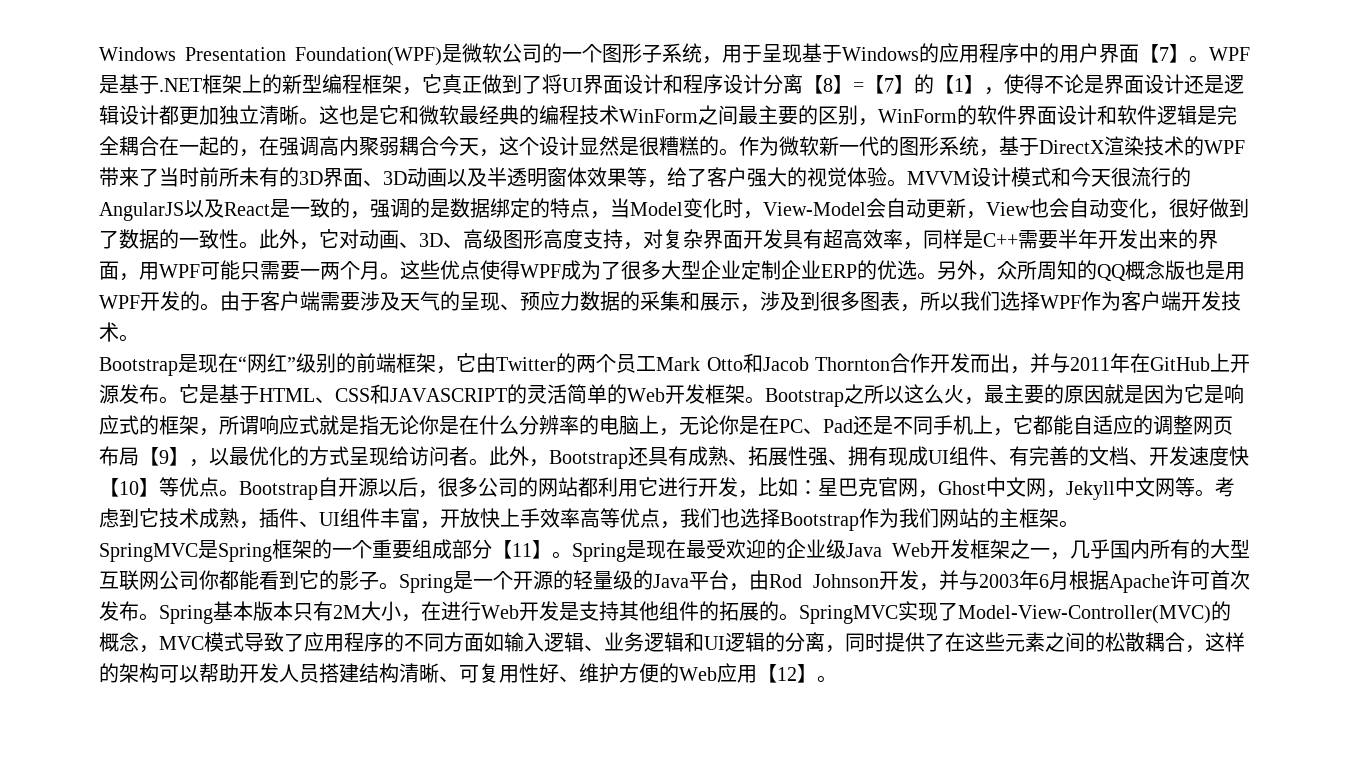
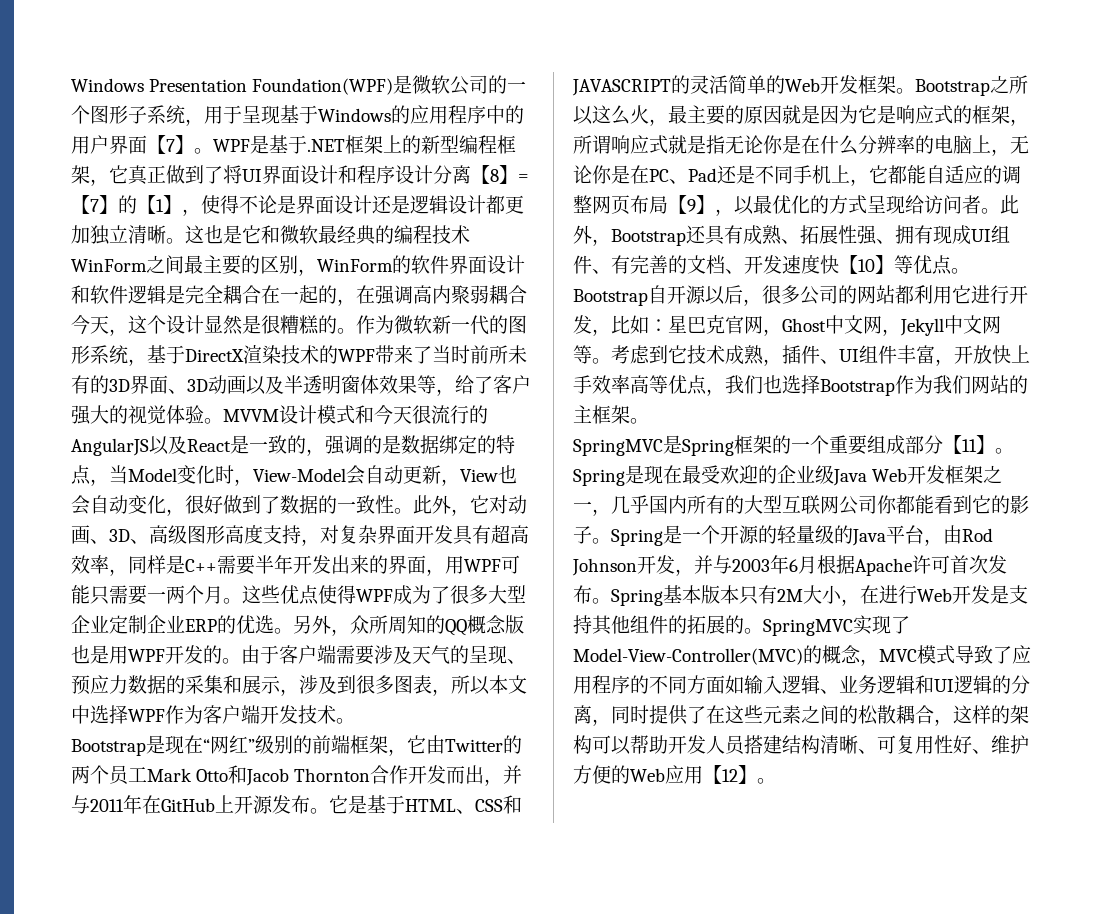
[960,291,1000,311] 我们 -> [489,675,527,694] [71,705,90,724] 本文中

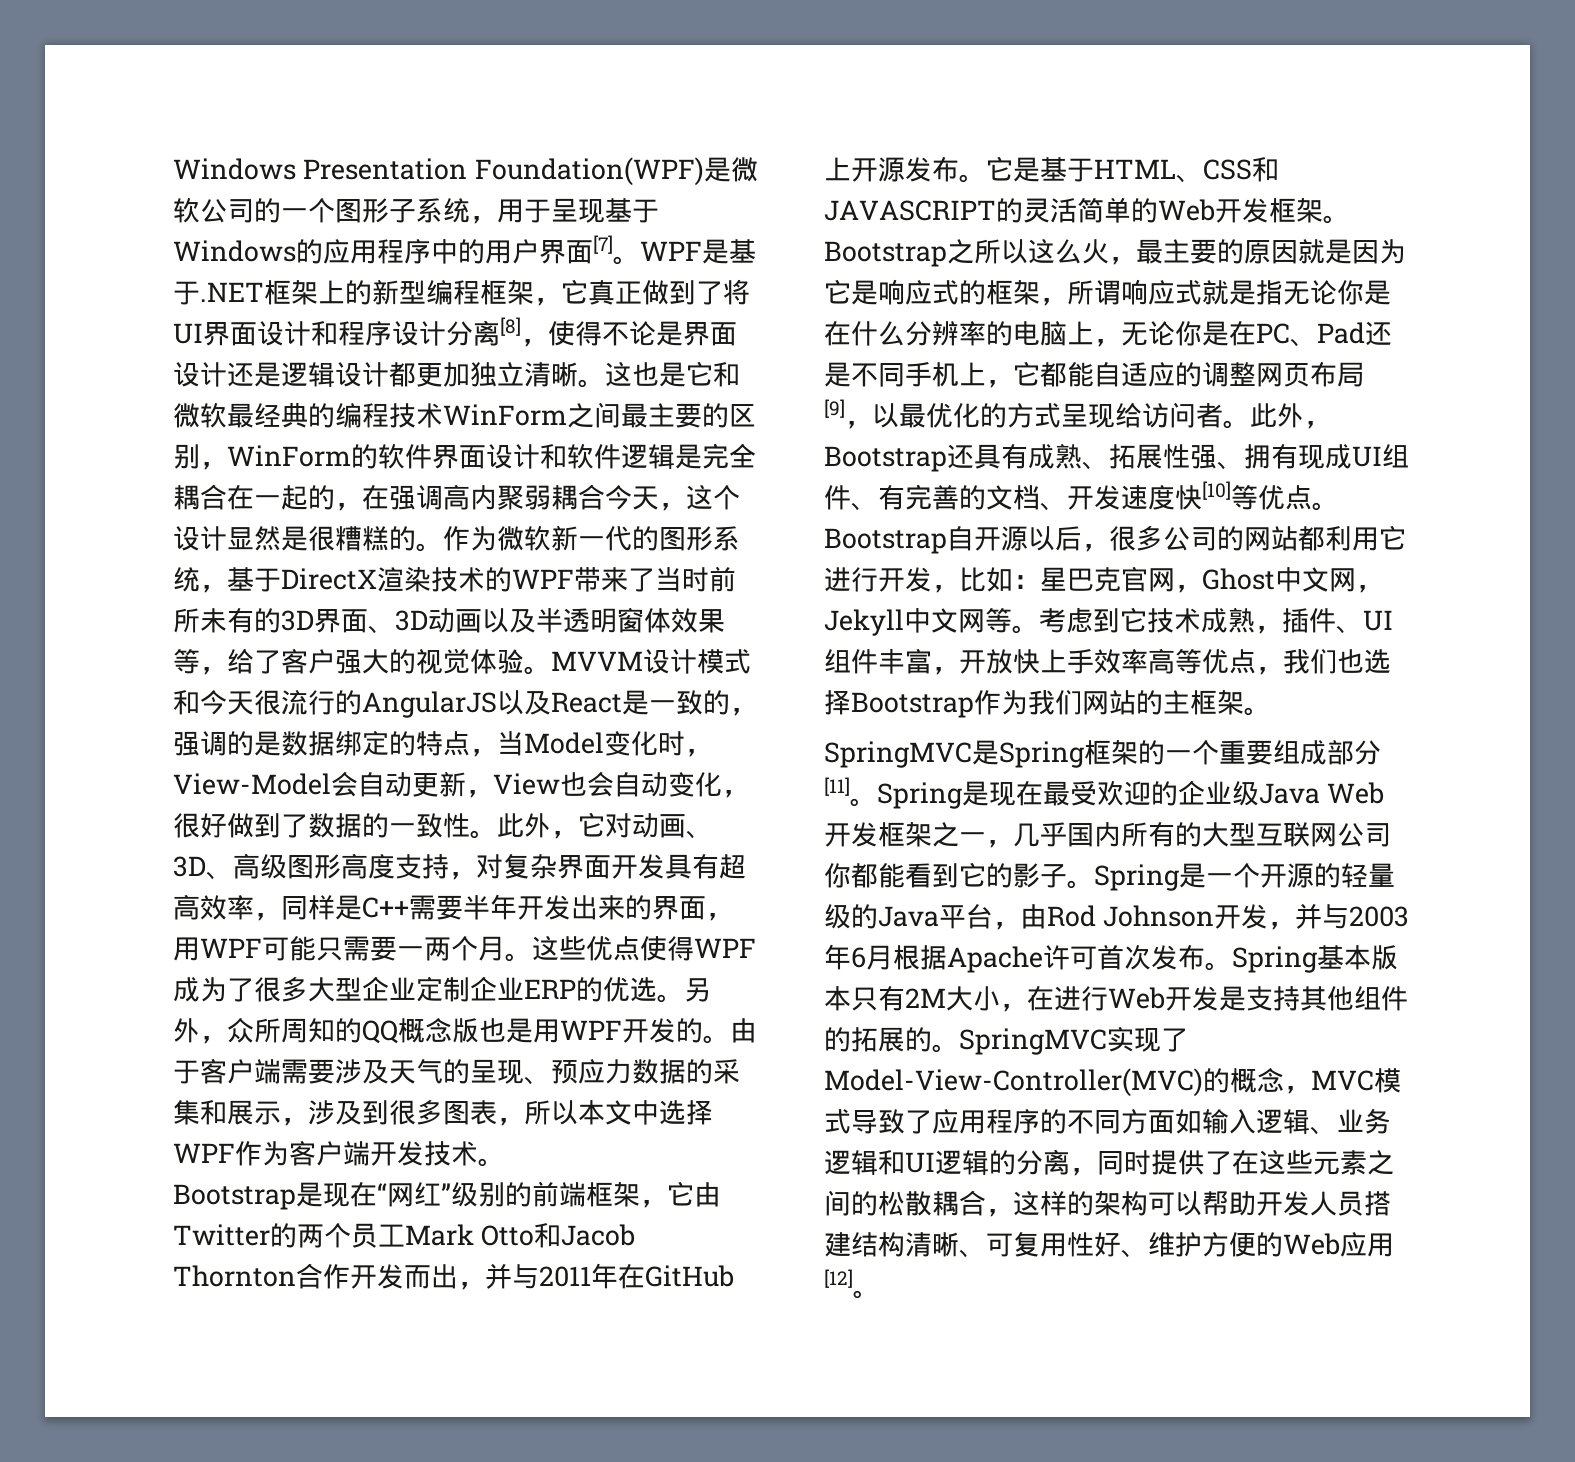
[147,135,194,154] 【7】 -> [593,235,613,254] [7]
[471,165,529,184] [71,195,182,214] 【8】=【7】的【1】 -> [500,317,521,336] [8]
[668,195,715,214] 【9】 -> [824,399,845,418] [9]
[839,255,894,274] 【10】 -> [1202,481,1231,500] [10]
[943,435,995,454] 【11】 -> [824,777,850,796] [11]
[703,765,757,784] 【12】 -> [824,1269,853,1288] [12]

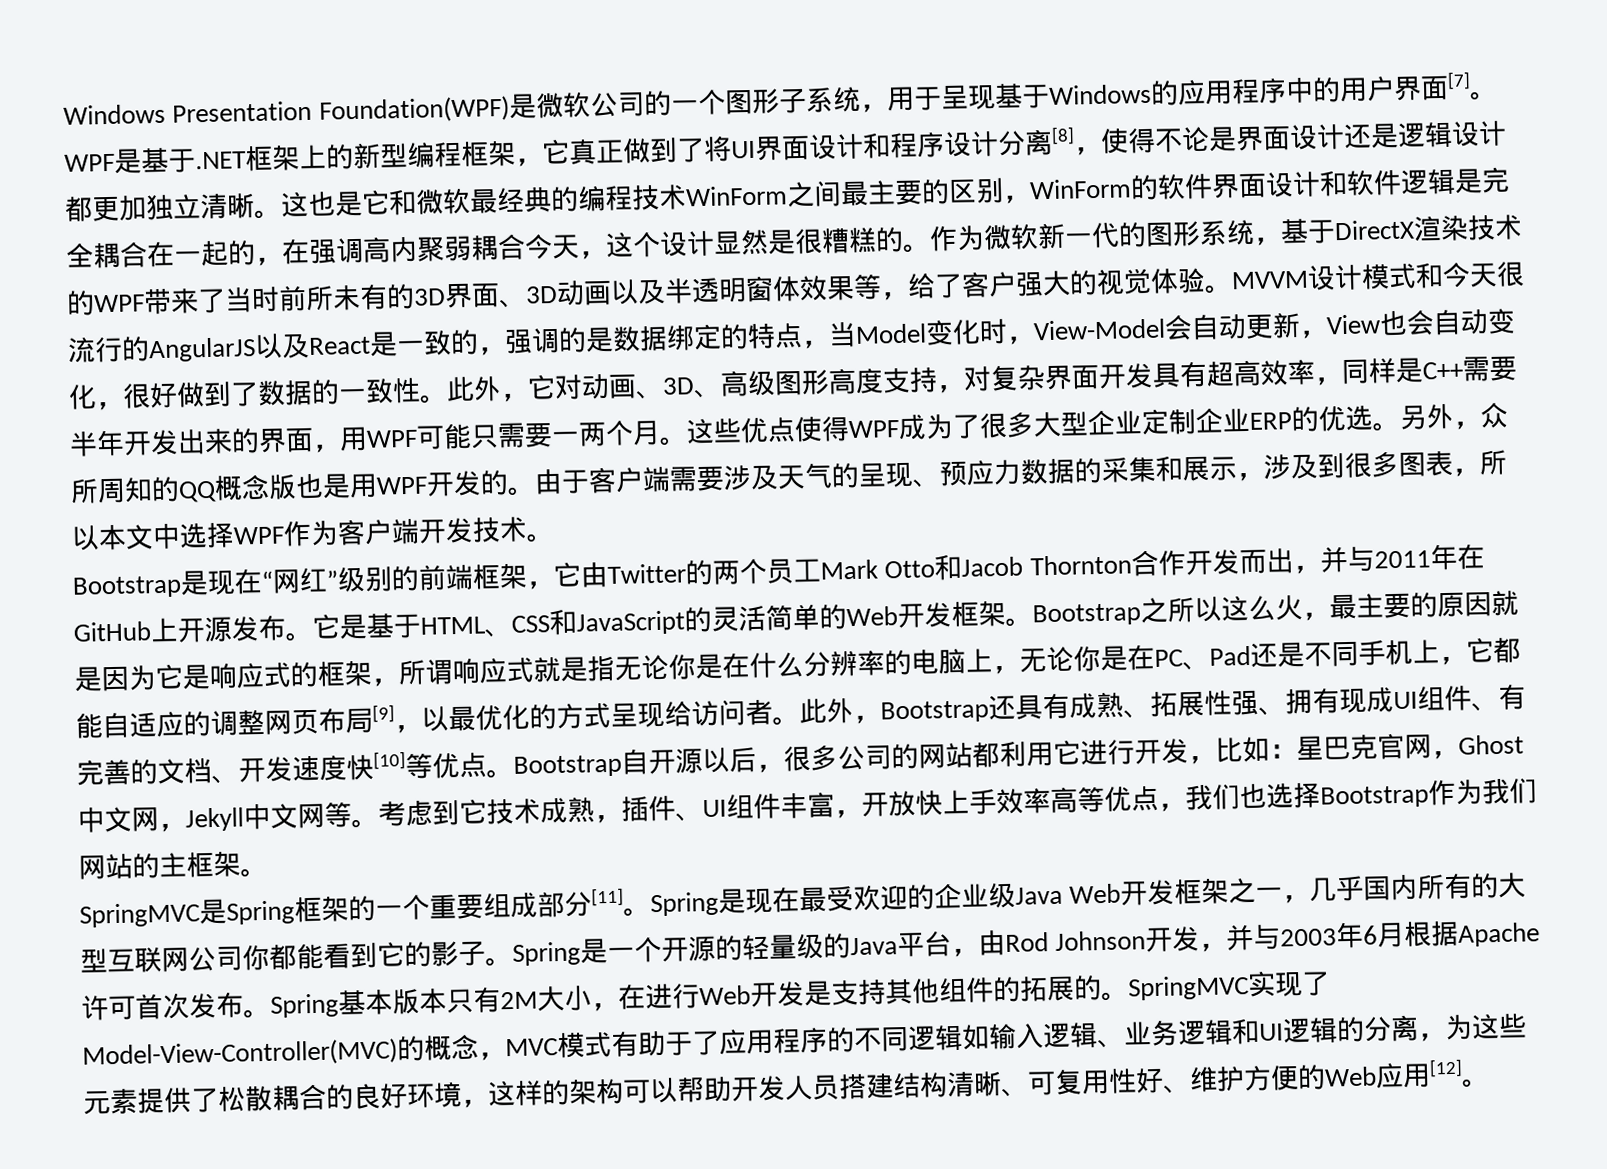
[824,200,996,221] JAVASCRIPT -> [576,610,685,636] JavaScript
[851,1109,905,1134] 导致 -> [611,1030,693,1057] 有助于
[1121,1109,1175,1134] 方面 -> [907,1024,963,1051] 逻辑
[1097,1150,1259,1175] 同时提供了在 -> [1444,1014,1473,1041] 为
[1367,1150,1394,1175] [824,1190,878,1216] 之间的 -> [137,1087,219,1114] 提供了
(986, 1203) none -> [326,1081,462,1110] 的良好环境

